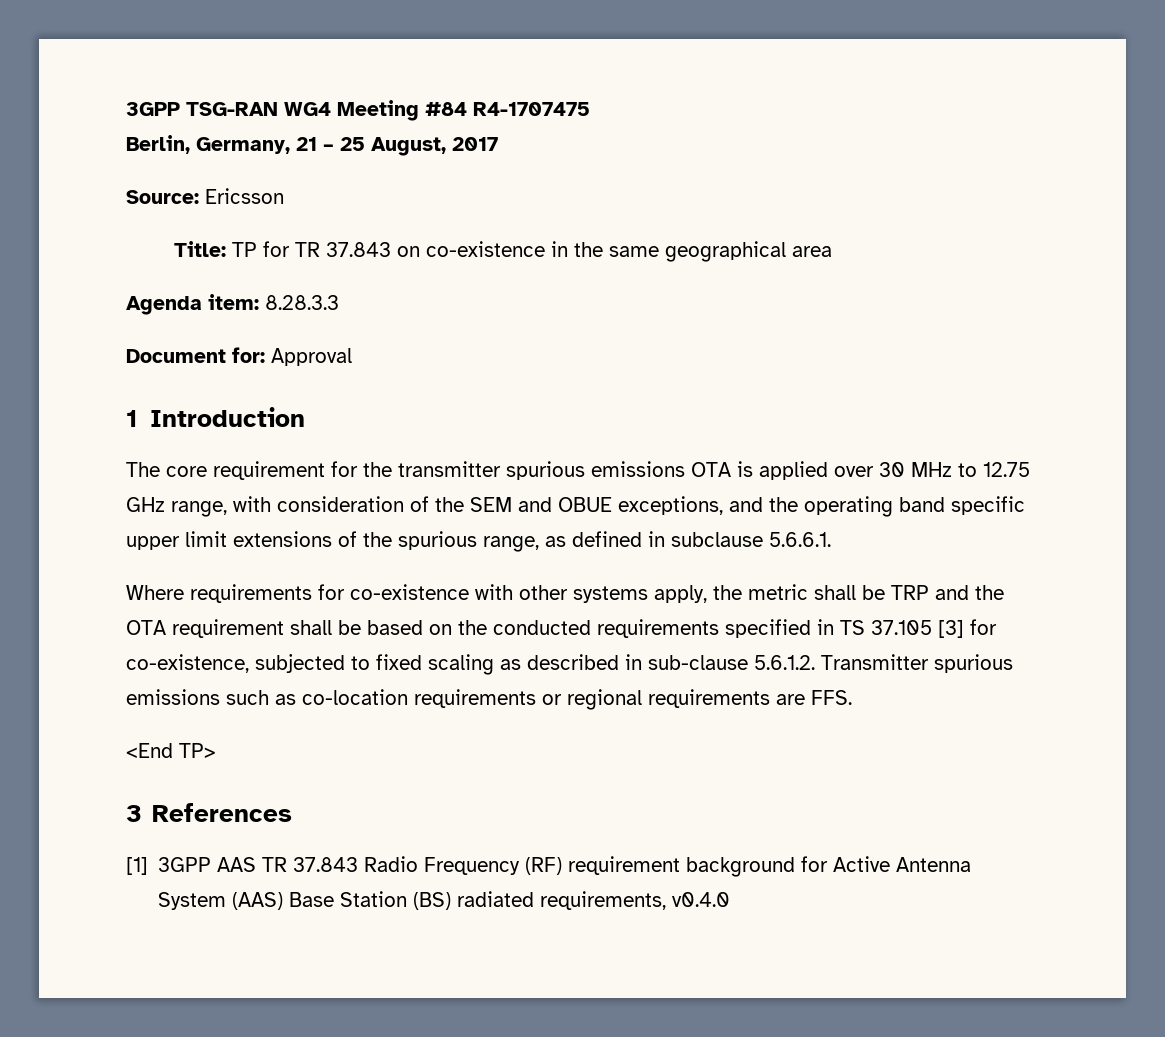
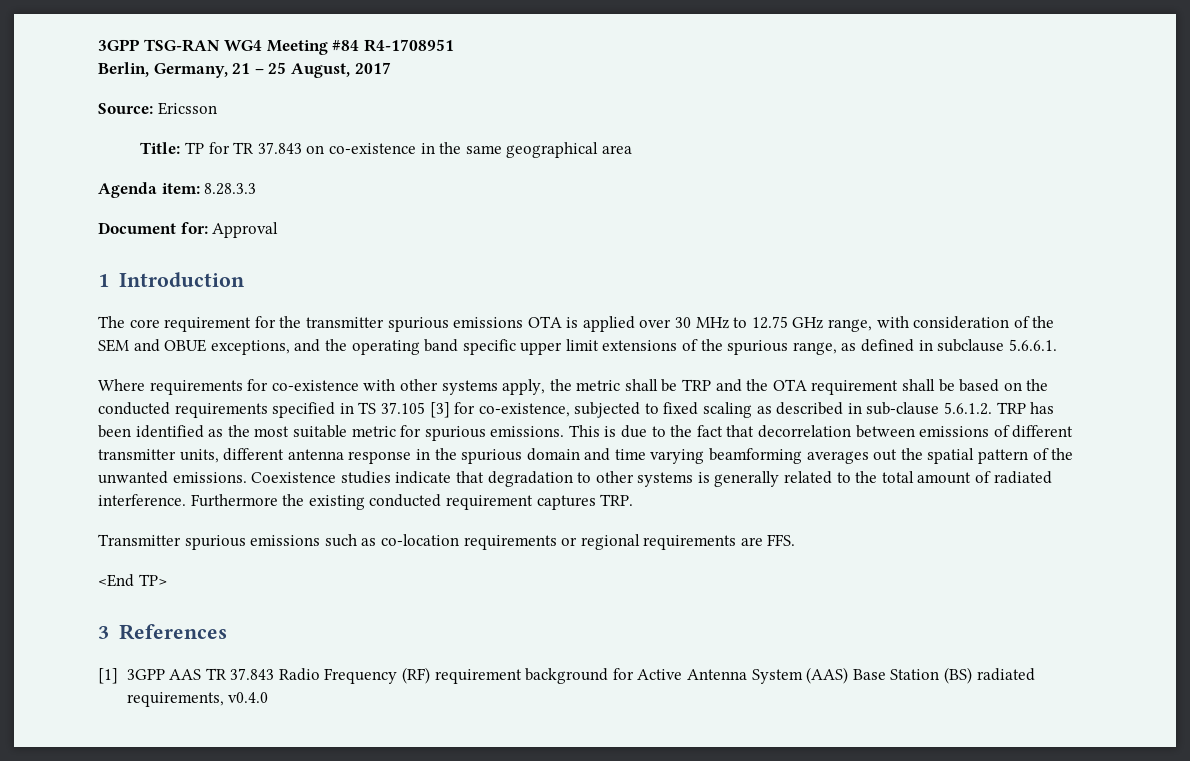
[473,102,590,116] R4-1707475 -> [363,39,454,52] R4-1708951
(815, 662) none -> [996,402,1055,414] [98,425,1074,441] [98,448,1074,464] [98,471,1052,487] [98,494,634,510] TRP has been identified as the most suitable metric for spurious emissions. This is due to the fact that decorrelation between emissions of different transmitter units, different antenna response in the spurious domain and time varying beamforming averages out the spatial pattern of the unwanted emissions. Coexistence studies indicate that degradation to other systems is generally related to the total amount of radiated interference. Furthermore the existing conducted requirement captures TRP. //

